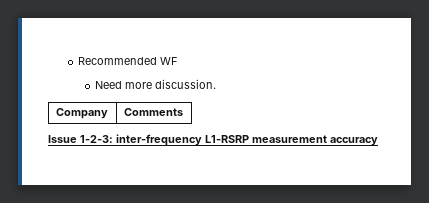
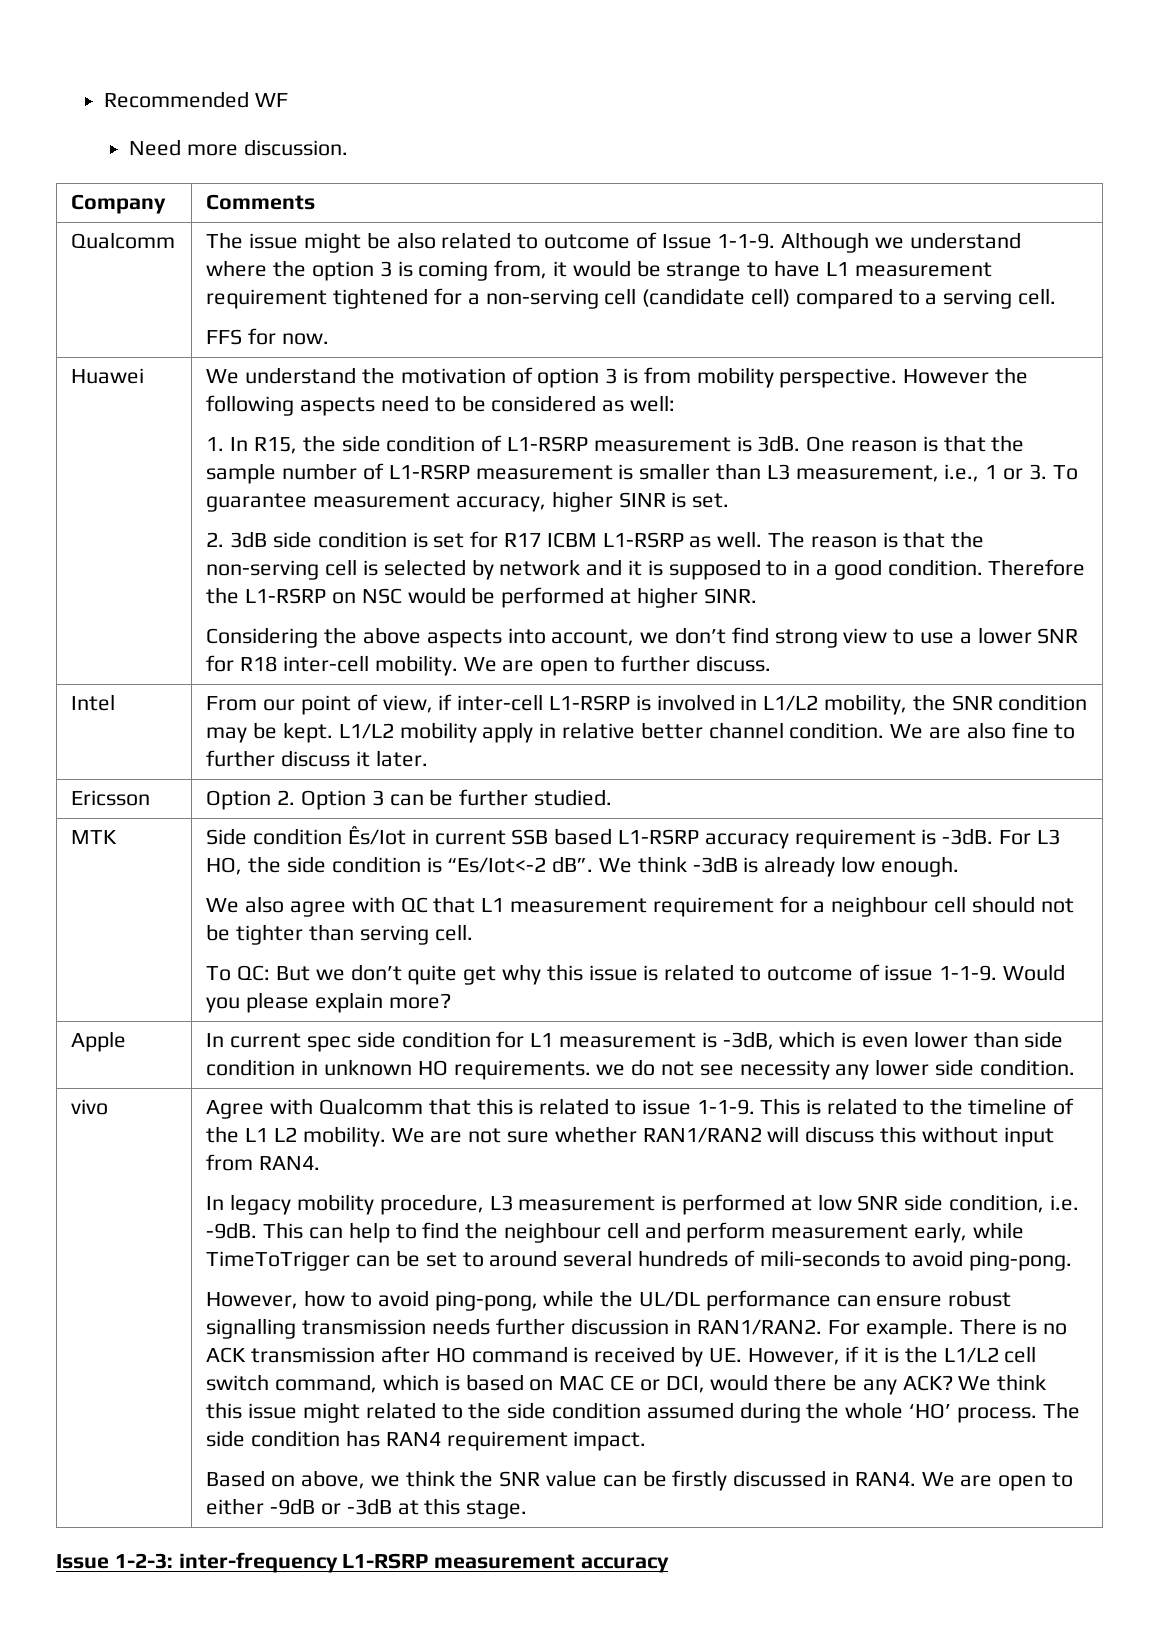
(183, 112) none -> [71,232,176,249] [206,232,1021,253] [206,260,992,281] [206,288,1057,309] [206,328,330,345] [71,368,145,384] [206,367,1029,388] [206,395,676,416] [206,435,1025,454] [206,463,1078,484] [206,491,730,512] [206,531,985,548] [206,559,1086,580] [206,587,757,608] [206,627,1079,648] [206,655,771,676] [71,694,116,711] [206,694,1088,715] [206,722,1076,743] [206,750,428,767] [71,790,151,806] [206,789,613,810] [71,830,118,844] [206,826,1060,849] [206,856,959,877] [206,896,1074,917] [206,924,473,945] [206,964,1066,985] [206,992,451,1013] [71,1031,127,1052] [206,1031,1064,1052] [206,1059,1075,1080] [71,1099,109,1115] [206,1098,1075,1119] [206,1126,1054,1147] [206,1154,321,1171] [206,1194,1079,1215] [206,1222,1024,1243] [206,1250,1073,1271] [206,1290,1012,1311] [206,1318,1068,1339] [206,1346,1037,1367] [206,1374,1047,1395] [206,1402,1080,1423] [206,1430,647,1451] [206,1470,1074,1491] [206,1498,528,1519] // Qualcomm | The issue might be also related to outcome of Issue 1-1-9. Although we understand where the option 3 is coming from, it would be strange to have L1 measurement requirement tightened for a non-serving cell (candidate cell) compared to a serving cell. // FFS for now. // Huawei | We understand the motivation of option 3 is from mobility perspective. However the following aspects need to be considered as well: // 1. In R15, the side condition of L1-RSRP measurement is 3dB. One reason is that the sample number of L1-RSRP measurement is smaller than L3 measurement, i.e., 1 or 3. To guarantee measurement accuracy, higher SINR is set. // 2. 3dB side condition is set for R17 ICBM L1-RSRP as well. The reason is that the non-serving cell is selected by network and it is supposed to in a good condition. Therefore the L1-RSRP on NSC would be performed at higher SINR. // Considering the above aspects into account, we don’t find strong view to use a lower SNR for R18 inter-cell mobility. We are open to further discuss. // Intel | From our point of view, if inter-cell L1-RSRP is involved in L1/L2 mobility, the SNR condition may be kept. L1/L2 mobility apply in relative better channel condition. We are also fine to further discuss it later. // Ericsson | Option 2. Option 3 can be further studied. // MTK | Side condition Ês/Iot in current SSB based L1-RSRP accuracy requirement is -3dB. For L3 HO, the side condition is “Es/Iot<-2 dB”. We think -3dB is already low enough. // We also agree with QC that L1 measurement requirement for a neighbour cell should not be tighter than serving cell. // To QC: But we don’t quite get why this issue is related to outcome of issue 1-1-9. Would you please explain more? // Apple | In current spec side condition for L1 measurement is -3dB, which is even lower than side condition in unknown HO requirements. we do not see necessity any lower side condition. // vivo | Agree with Qualcomm that this is related to issue 1-1-9. This is related to the timeline of the L1 L2 mobility. We are not sure whether RAN1/RAN2 will discuss this without input from RAN4. // In legacy mobility procedure, L3 measurement is performed at low SNR side condition, i.e. -9dB. This can help to find the neighbour cell and perform measurement early, while TimeToTrigger can be set to around several hundreds of mili-seconds to avoid ping-pong. // However, how to avoid ping-pong, while the UL/DL performance can ensure robust signalling transmission needs further discussion in RAN1/RAN2. For example. There is no ACK transmission after HO command is received by UE. However, if it is the L1/L2 cell switch command, which is based on MAC CE or DCI, would there be any ACK? We think this issue might related to the side condition assumed during the whole ‘HO’ process. The side condition has RAN4 requirement impact. // Based on above, we think the SNR value can be firstly discussed in RAN4. We are open to either -9dB or -3dB at this stage.

